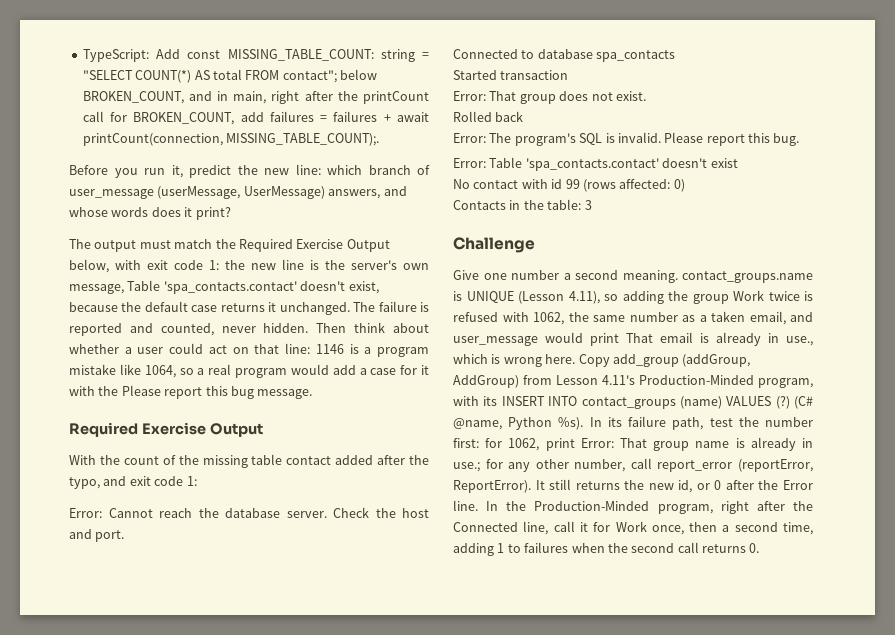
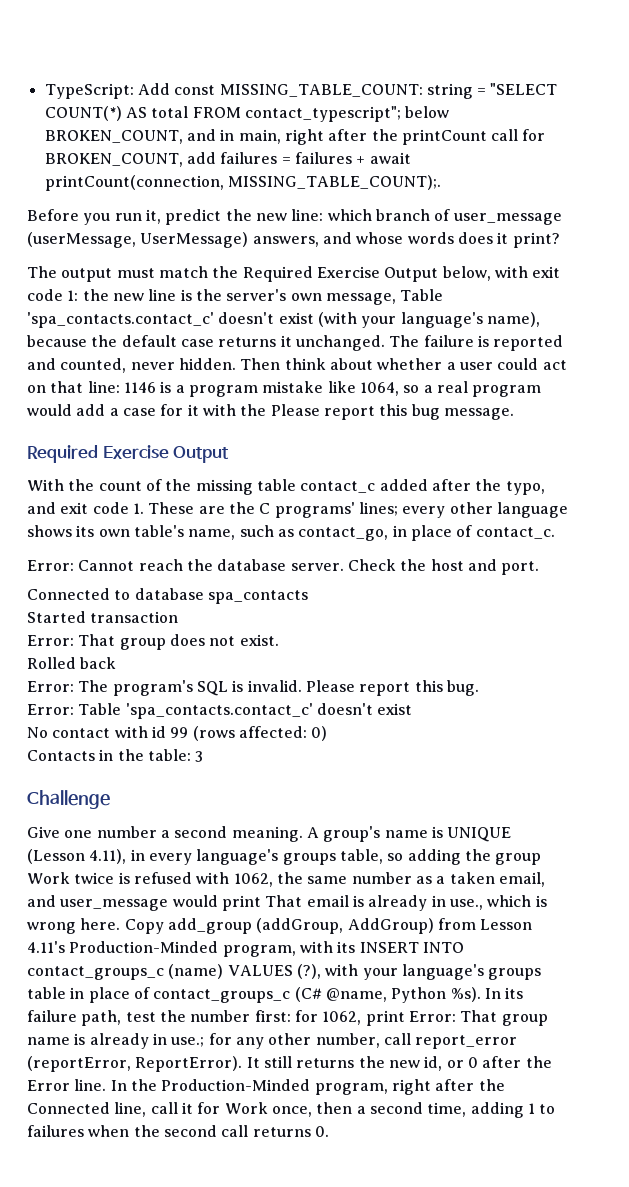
[282,70,337,83] contact"; -> [244,106,401,122] contact_typescript";
[163,281,379,294] 'spa_contacts.contact' doesn't exist, -> [27,312,540,328] 'spa_contacts.contact_c' doesn't exist (with your language's name),
[286,456,332,465] contact -> [300,481,376,493] contact_c
[186,476,197,486] 1: -> [132,502,568,518] [27,525,555,541] 1. These are the C programs' lines; every other language shows its own table's name, such as contact_go, in place of contact_c.
[525,158,659,171] 'spa_contacts.contact' -> [125,703,313,719] 'spa_contacts.contact_c'
[682,271,813,283] contact_groups.name -> [306,826,428,842] A group's name
(600, 297) none -> [130,849,383,865] in every language's groups table,
[581,397,676,409] contact_groups -> [27,966,164,980] contact_groups_c
[775,396,790,409] (?) -> [296,964,542,980] [27,987,291,1003] (?), with your language's groups table in place of contact_groups_c

